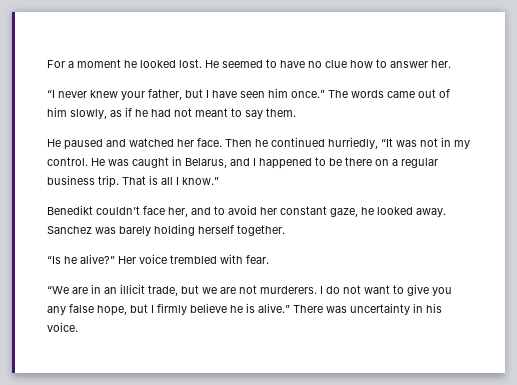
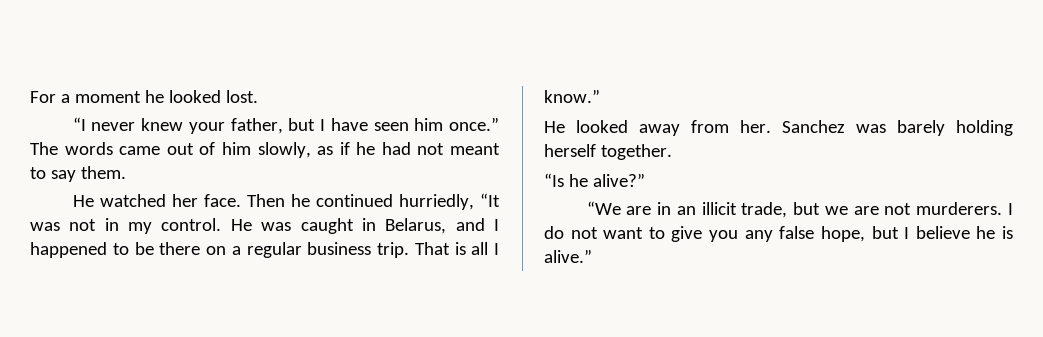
[205,59,451,68] He seemed to have no clue how to answer her. -> (258, 96) none
[64,139,126,150] paused and -> (94, 201) none
[47,205,446,217] Benedikt couldn’t face her, and to avoid her constant gaze, he looked away. -> [544,120,771,136] He looked away from her.
[118,254,269,264] Her voice trembled with fear. -> (645, 180) none
[157,303,187,315] firmly -> (910, 233) none
[293,303,442,315] [47,322,78,332] There was uncertainty in his voice. -> (592, 256) none

